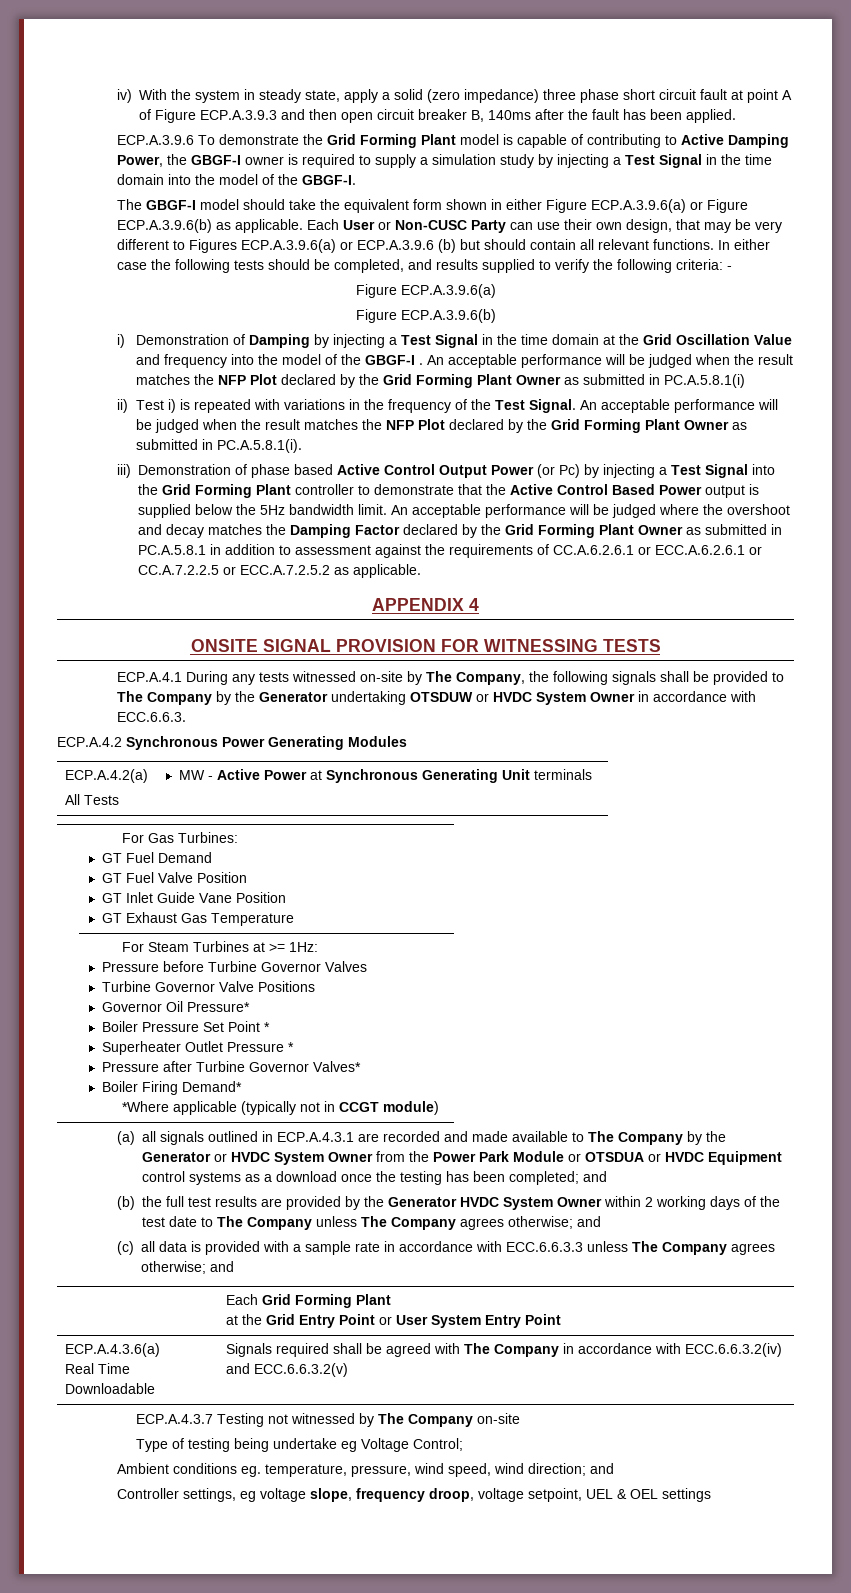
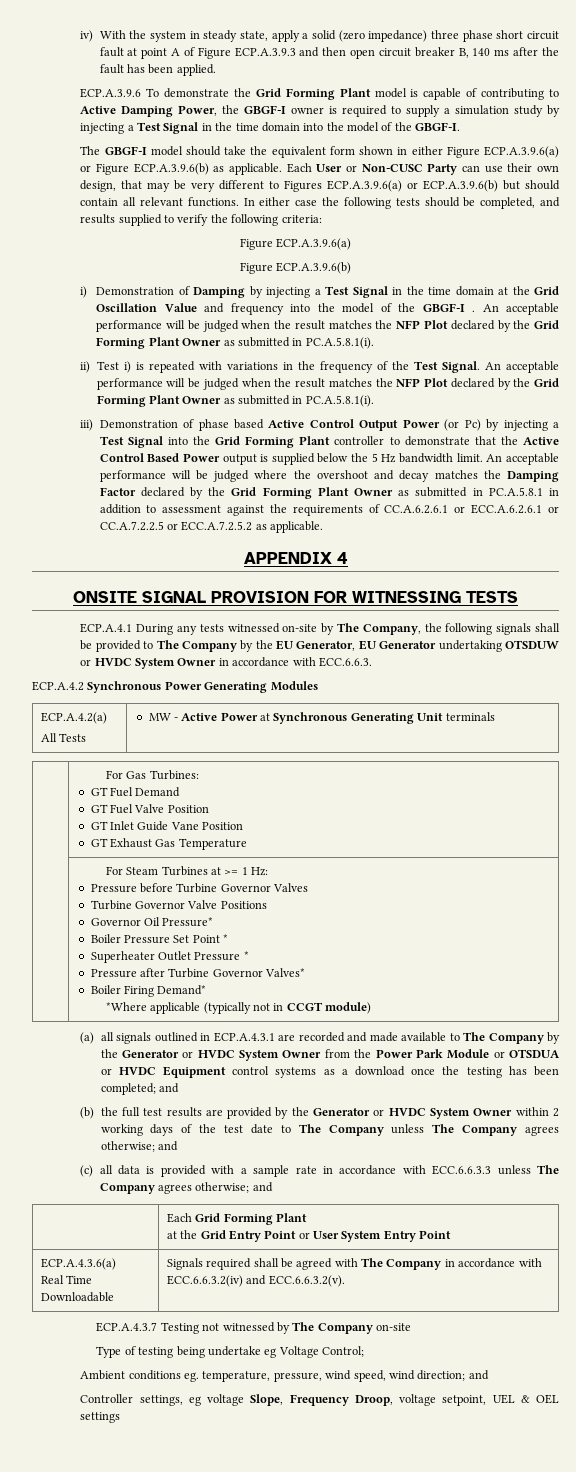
[487,110,531,120] 140ms -> [472,48,510,56] 140 ms
[356,239,456,253] ECP.A.3.9.6 (b) -> [423,180,499,192] ECP.A.3.9.6(b)
[726,266,732,270] - -> (322, 219) none
[664,374,746,388] PC.A.5.8.1(i) -> [305,337,374,349] PC.A.5.8.1(i).
[259,505,285,515] 5Hz -> [371,453,397,463] 5 Hz
(255, 696) none -> [276,640,377,651] EU Generator, EU
[289,942,319,952] 1Hz: -> [241,867,269,876] 1 Hz:
(457, 1202) none -> [373,1109,385,1116] or
[253,1363,348,1377] ECC.6.6.3.2(v) -> [268,1275,345,1287] ECC.6.6.3.2(v).
[309,1488,474,1502] slope, frequency droop, -> [250,1394,393,1406] Slope, Frequency Droop,

